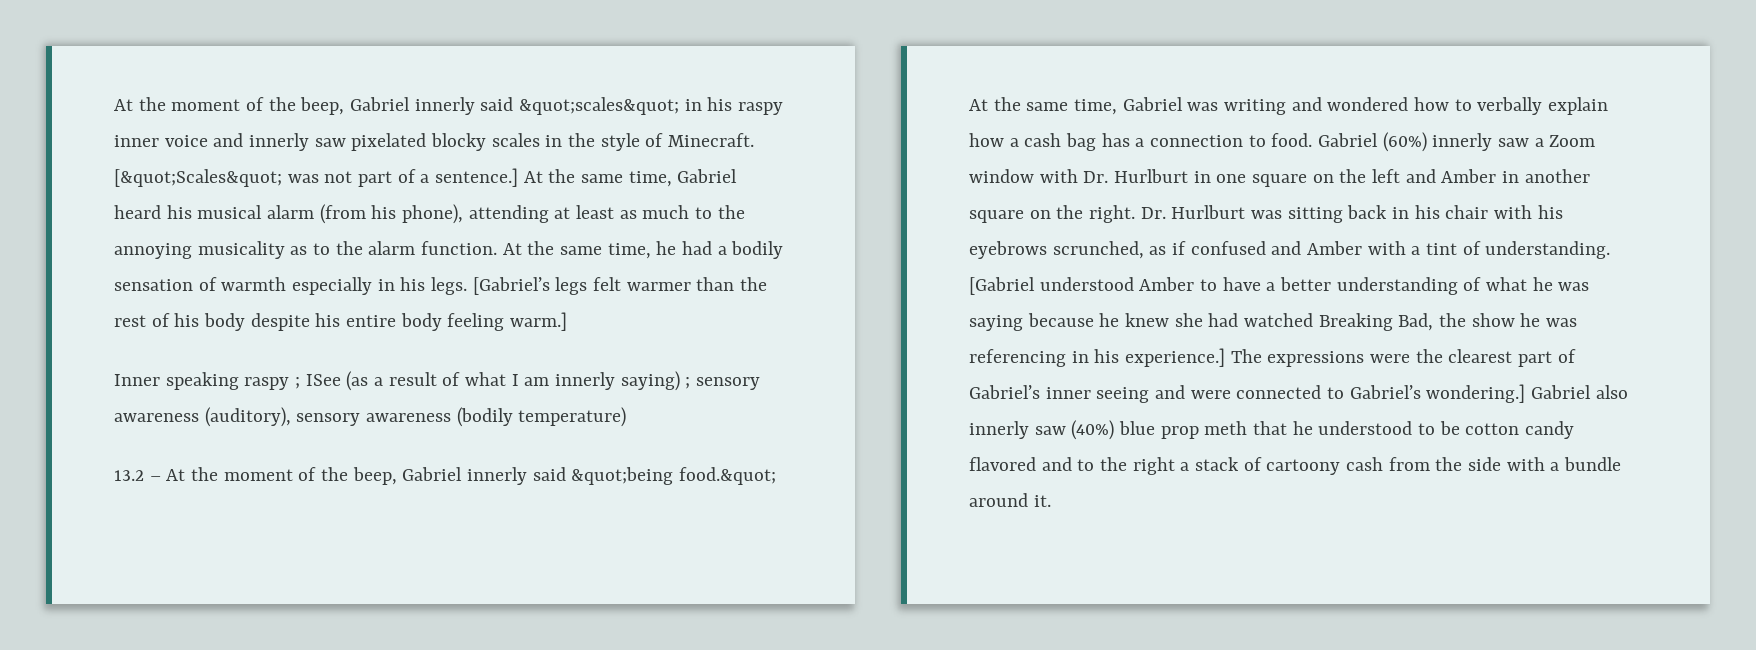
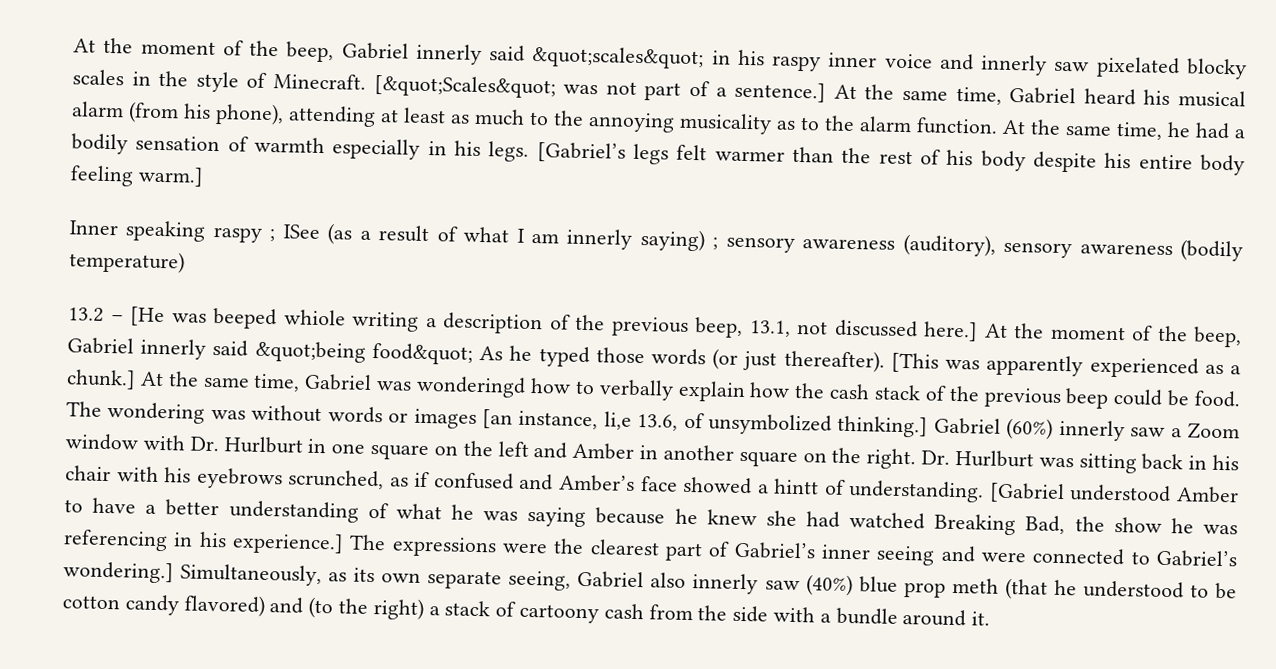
(161, 478) none -> [130,306,978,342] [He was beeped whiole writing a description of the previous beep, 13.1, not discussed here.]
[679,467,777,485] food.&quot; -> [371,342,1241,379] [66,369,136,390] food&quot; As he typed those words (or just thereafter). [This was apparently experienced as a chunk.]
[1224,97,1409,115] writing and wondered -> [416,375,527,398] wonderingd
[1009,133,1313,151] a cash bag has a connection to food. -> [794,382,1241,409] [66,401,929,438] the cash stack of the previous beep could be food. The wondering was without words or images [an instance, li,e 13.6, of unsymbolized thinking.]
[1307,241,1458,255] Amber with a tint -> [558,474,820,495] Amber’s face showed a hintt
(1526, 393) none -> [180,563,572,591] Simultaneously, as its own separate seeing,
[1253,421,1288,435] that -> [1004,577,1048,600] (that
[969,457,1175,475] flavored and to the right -> [183,594,424,621] flavored) and (to the right)

